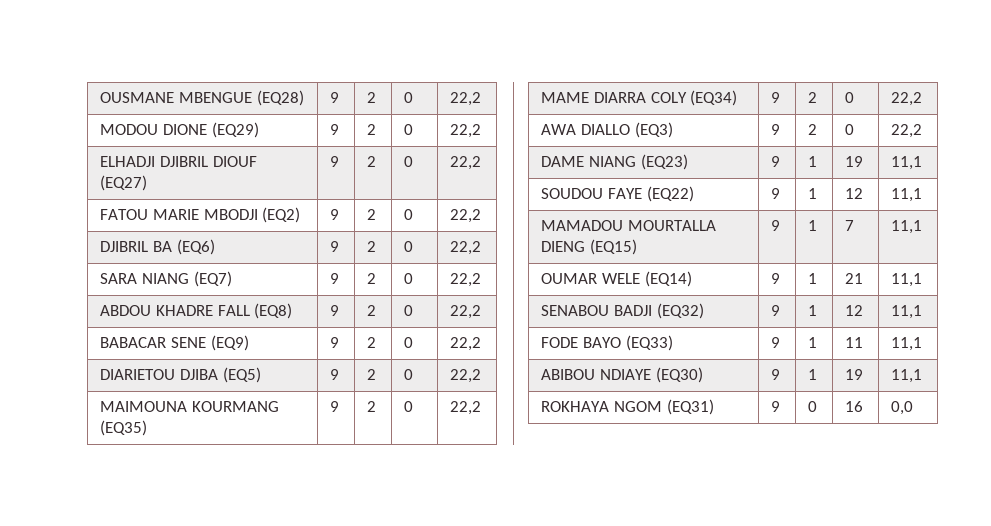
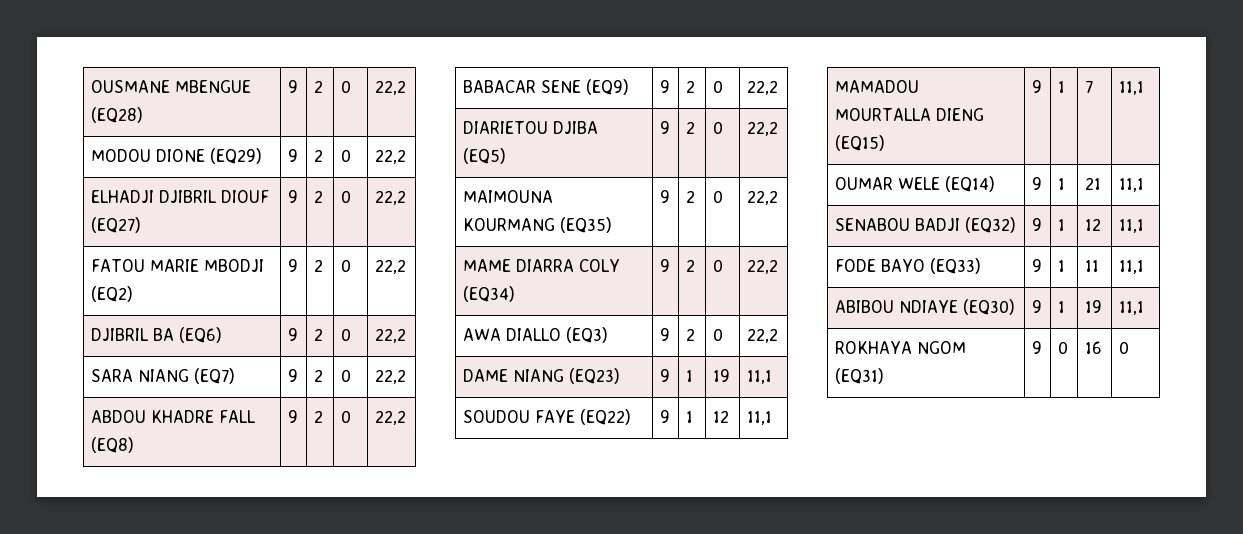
[891,401,914,415] 0,0 -> [1118,341,1129,354] 0

